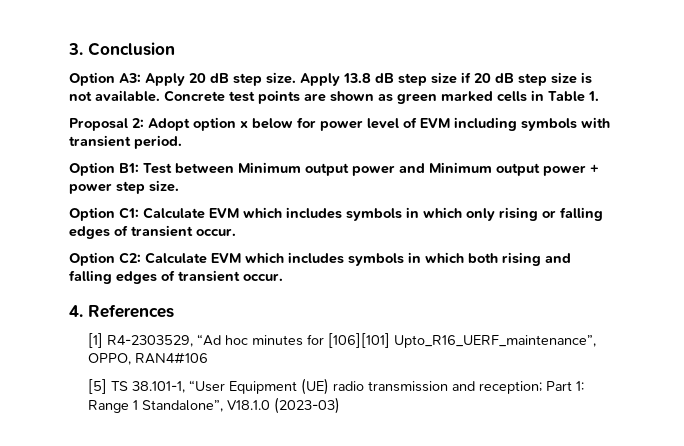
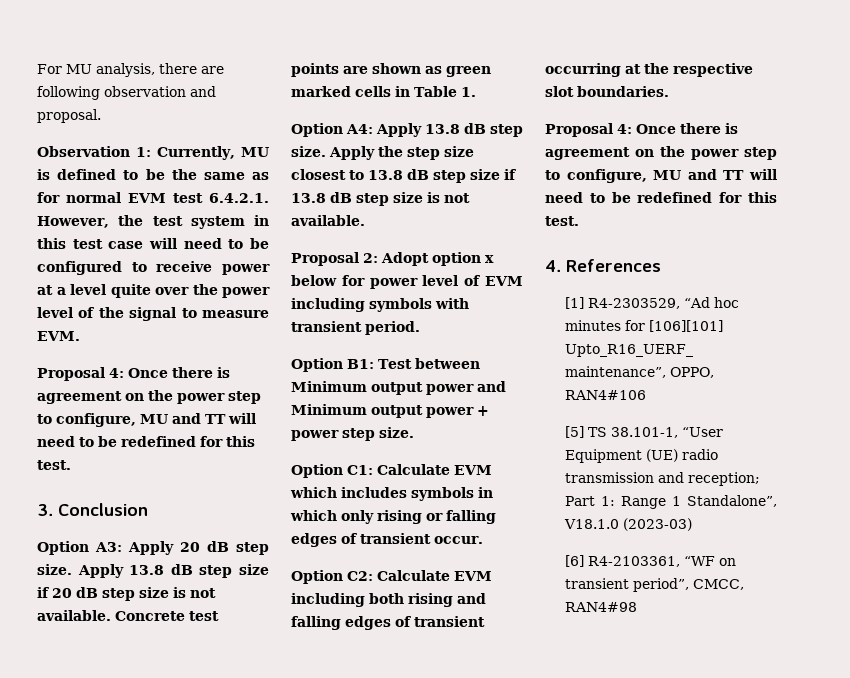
(68, 49) none -> [37,63,224,77] [37,86,216,100] [37,109,101,123] [37,146,269,160] [37,169,269,180] [37,192,269,203] [37,215,269,229] [37,238,269,249] [37,261,270,275] [37,284,270,298] [37,307,269,321] [37,331,80,341] [37,367,230,381] [37,390,261,404] [37,413,256,427] [37,436,255,447] [37,460,71,470] For MU analysis, there are following observation and proposal. // Observation 1: Currently, MU is defined to be the same as for normal EVM test 6.4.2.1. However, the test system in this test case will need to be configured to receive power at a level quite over the power level of the signal to measure EVM. // Proposal 4: Once there is agreement on the power step to configure, MU and TT will need to be redefined for this test. //
(599, 96) none -> [291,123,523,137] [291,146,474,160] [291,169,516,183] [291,192,470,206] [291,215,365,226] // Option A4: Apply 13.8 dB step size. Apply the step size closest to 13.8 dB step size if 13.8 dB step size is not available.
[245,252,464,266] which includes symbols in which -> [291,593,365,607] including
[243,273,283,281] occur. -> [545,63,753,77] [545,86,669,97] [545,123,738,137] [545,146,777,160] [545,169,777,183] [545,192,777,203] [545,216,579,226] occurring at the respective slot boundaries. // Proposal 4: Once there is agreement on the power step to configure, MU and TT will need to be redefined for this test.
(341, 405) none -> [564,555,736,567] [564,578,744,592] [564,602,637,612] // [6] R4-2103361, “WF on transient period”, CMCC, RAN4#98

